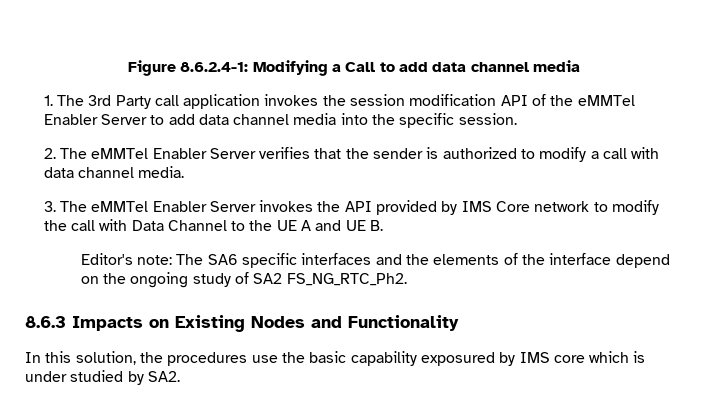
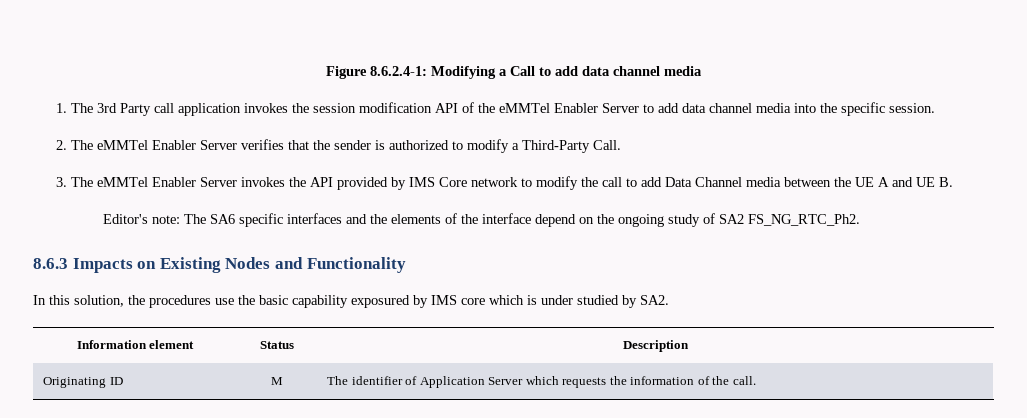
[603,147,660,159] [43,166,185,178] call with data channel media. -> [522,140,622,153] Third-Party Call.
[99,219,246,231] with Data Channel to -> [626,177,832,187] to add Data Channel media between
(180, 376) none -> [76,340,195,349] [260,341,294,349] [622,340,689,352] [43,377,123,388] [271,377,283,385] [327,376,756,388] // Information element | Status | Description // Originating ID | M | The identifier of Application Server which requests the information of the call.

